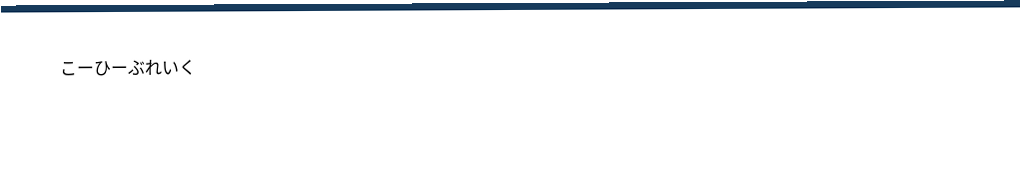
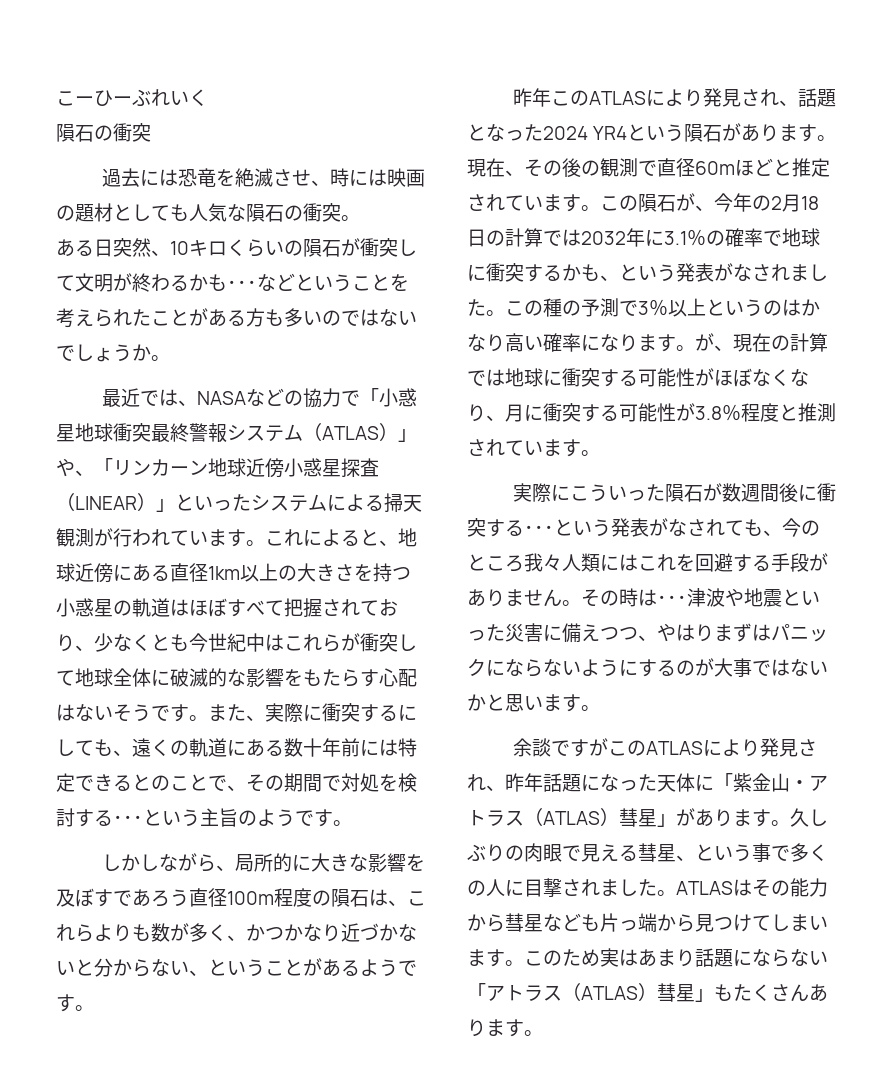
(196, 67) none -> [56,123,151,142] [102,168,426,187] [56,203,360,222] [56,238,417,257] [56,273,409,292] [56,308,417,328] [56,344,170,362] [102,388,418,408] [56,423,417,443] [56,458,379,478] [56,493,422,513] [56,528,417,547] [56,563,411,583] [56,598,398,618] [56,633,417,652] [56,668,417,687] [56,703,417,723] [56,738,417,757] [56,773,417,792] [56,808,352,827] [102,853,426,872] [56,888,426,907] [56,923,417,942] [56,958,417,977] [56,994,94,1012] [513,88,837,107] [467,123,837,142] [467,158,830,177] [467,193,819,212] [467,228,820,247] [467,263,828,282] [467,298,820,317] [467,333,828,352] [467,368,809,387] [467,403,836,422] [467,439,600,457] [513,483,837,503] [467,518,820,537] [467,553,828,572] [467,588,820,607] [467,623,828,643] [467,658,828,677] [467,694,600,712] [513,738,818,757] [467,773,828,792] [467,808,828,827] [467,843,828,862] [467,878,828,897] [467,913,828,932] [467,948,828,967] [467,983,828,1002] [467,1019,543,1037] // 隕石の衝突 // 過去には恐竜を絶滅させ、時には映画の題材としても人気な隕石の衝突。 // ある日突然、10キロくらいの隕石が衝突して文明が終わるかも･･･などということを考えられたことがある方も多いのではないでしょうか。 // 最近では、NASAなどの協力で「小惑星地球衝突最終警報システム（ATLAS）」や、「リンカーン地球近傍小惑星探査（LINEAR）」といったシステムによる掃天観測が行われています。これによると、地球近傍にある直径1km以上の大きさを持つ小惑星の軌道はほぼすべて把握されており、少なくとも今世紀中はこれらが衝突して地球全体に破滅的な影響をもたらす心配はないそうです。また、実際に衝突するにしても、遠くの軌道にある数十年前には特定できるとのことで、その期間で対処を検討する･･･という主旨のようです。 // しかしながら、局所的に大きな影響を及ぼすであろう直径100m程度の隕石は、これらよりも数が多く、かつかなり近づかないと分からない、ということがあるようです。 // 昨年このATLASにより発見され、話題となった2024 YR4という隕石があります。現在、その後の観測で直径60mほどと推定されています。この隕石が、今年の2月18日の計算では2032年に3.1％の確率で地球に衝突するかも、という発表がなされました。この種の予測で3％以上というのはかなり高い確率になります。が、現在の計算では地球に衝突する可能性がほぼなくなり、月に衝突する可能性が3.8％程度と推測されています。 // 実際にこういった隕石が数週間後に衝突する･･･という発表がなされても、今のところ我々人類にはこれを回避する手段がありません。その時は･･･津波や地震といった災害に備えつつ、やはりまずはパニックにならないようにするのが大事ではないかと思います。 // 余談ですがこのATLASにより発見され、昨年話題になった天体に「紫金山・アトラス（ATLAS）彗星」があります。久しぶりの肉眼で見える彗星、という事で多くの人に目撃されました。ATLASはその能力から彗星なども片っ端から見つけてしまいます。このため実はあまり話題にならない「アトラス（ATLAS）彗星」もたくさんあります。

